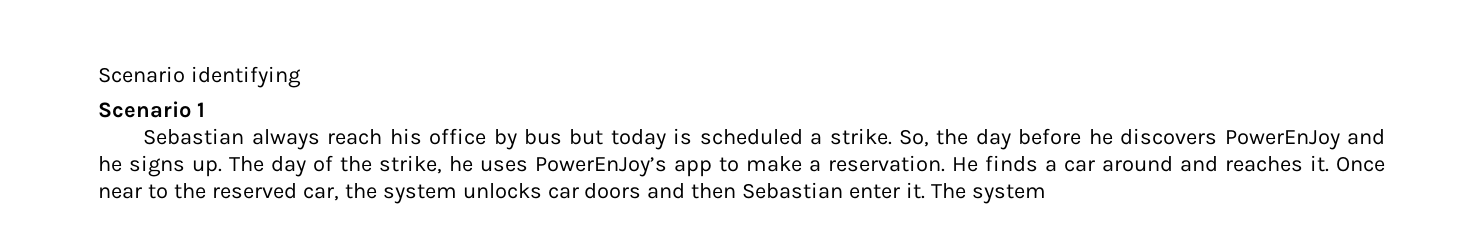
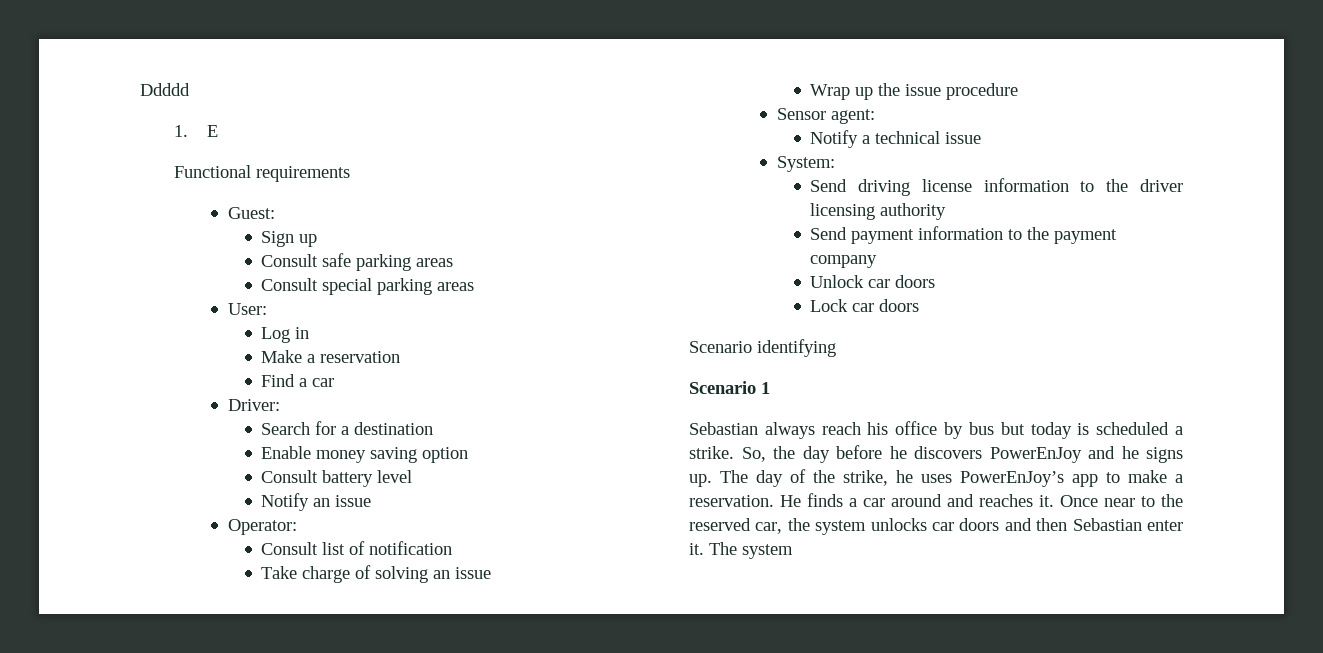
(98, 74) none -> [140,83,190,96] [173,125,219,137] [173,165,350,182] [227,207,275,219] [261,231,318,247] [261,253,454,271] [261,278,475,295] [227,303,267,315] [261,327,310,343] [261,350,401,363] [261,374,335,387] [227,399,280,411] [261,421,434,435] [261,446,469,463] [261,470,413,487] [261,493,372,511] [227,519,297,535] [261,541,453,555] [261,565,492,583] [810,83,1019,100] [776,108,875,124] [810,130,982,148] [776,156,835,172] [810,178,1183,196] [810,203,947,220] [810,226,1118,244] [810,255,878,268] [810,275,936,288] [810,299,920,312] Ddddd // 1. E // Functional requirements // Guest: // Sign up // Consult safe parking areas // Consult special parking areas // User: // Log in // Make a reservation // Find a car // Driver: // Search for a destination // Enable money saving option // Consult battery level // Notify an issue // Operator: // Consult list of notification // Take charge of solving an issue // Wrap up the issue procedure // Sensor agent: // Notify a technical issue // System: // Send driving license information to the driver licensing authority // Send payment information to the payment company // Unlock car doors // Lock car doors //

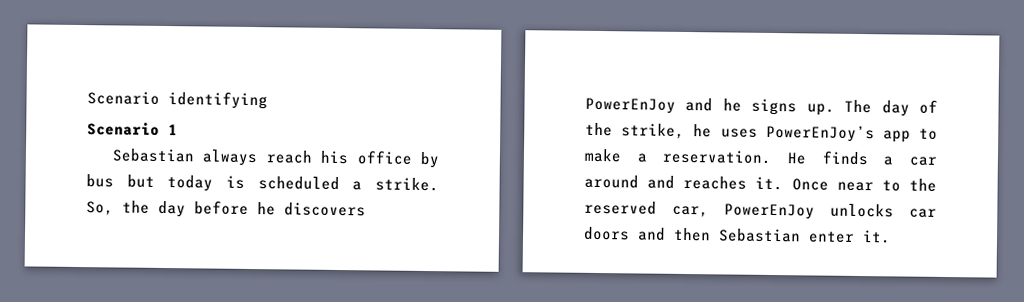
[140,83,190,96] [173,125,219,137] [173,165,350,182] [227,207,275,219] [261,231,318,247] [261,253,454,271] [261,278,475,295] [227,303,267,315] [261,327,310,343] [261,350,401,363] [261,374,335,387] [227,399,280,411] [261,421,434,435] [261,446,469,463] [261,470,413,487] [261,493,372,511] [227,519,297,535] [261,541,453,555] [261,565,492,583] [810,83,1019,100] [776,108,875,124] [810,130,982,148] [776,156,835,172] [810,178,1183,196] [810,203,947,220] [810,226,1118,244] [810,255,878,268] [810,275,936,288] [810,299,920,312] Ddddd // 1. E // Functional requirements // Guest: // Sign up // Consult safe parking areas // Consult special parking areas // User: // Log in // Make a reservation // Find a car // Driver: // Search for a destination // Enable money saving option // Consult battery level // Notify an issue // Operator: // Consult list of notification // Take charge of solving an issue // Wrap up the issue procedure // Sensor agent: // Notify a technical issue // System: // Send driving license information to the driver licensing authority // Send payment information to the payment company // Unlock car doors // Lock car doors // -> (87, 98) none
[787,518,867,535] the system -> [724,203,815,220] PowerEnJoy
[709,542,793,559] The system -> (891, 237) none

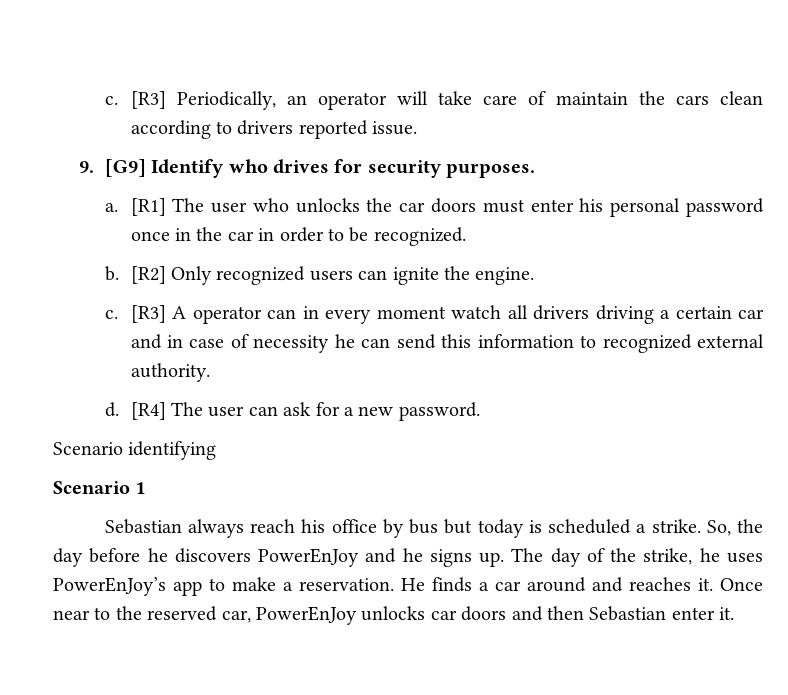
(87, 98) none -> [104,91,764,110] [130,120,418,139] [78,159,536,178] [104,198,765,217] [130,227,466,246] [104,266,535,285] [104,305,764,324] [130,334,765,353] [130,363,210,382] [104,402,480,421] c. [R3] Periodically, an operator will take care of maintain the cars clean according to drivers reported issue. // 9. [G9] Identify who drives for security purposes. // a. [R1] The user who unlocks the car doors must enter his personal password once in the car in order to be recognized. // b. [R2] Only recognized users can ignite the engine. // c. [R3] A operator can in every moment watch all drivers driving a certain car and in case of necessity he can send this information to recognized external authority. // d. [R4] The user can ask for a new password. //

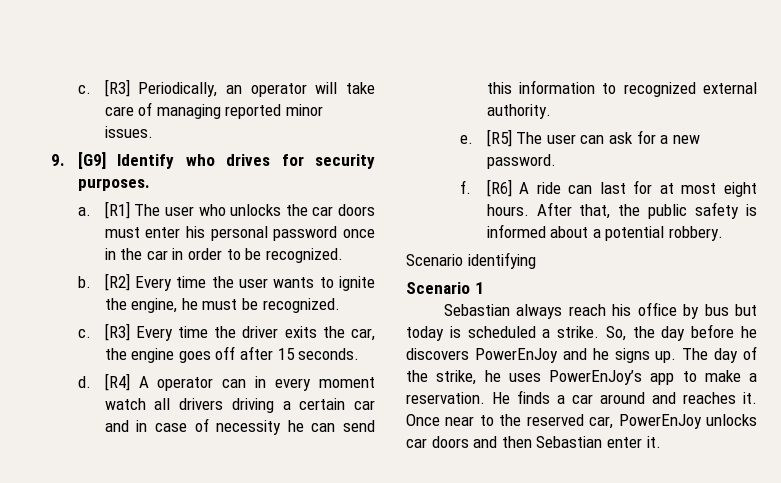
[555,91,764,105] [130,120,418,139] maintain the cars clean according to drivers reported issue. -> [156,104,324,119] [104,126,153,138] managing reported minor issues.
[170,266,535,285] [104,305,166,323] Only recognized users can ignite the engine. // c. [R3] -> [135,276,375,291] [104,298,340,313] [77,323,376,341] [104,346,360,363] [77,373,130,391] Every time the user wants to ignite the engine, he must be recognized. // c. [R3] Every time the driver exits the car, the engine goes off after 15 seconds. // d. [R4]
[104,402,166,420] d. [R4] -> [459,129,512,147] e. [R5]
(480, 411) none -> [459,179,757,197] [486,202,757,219] [486,224,724,241] // f. [R6] A ride can last for at most eight hours. After that, the public safety is informed about a potential robbery.

